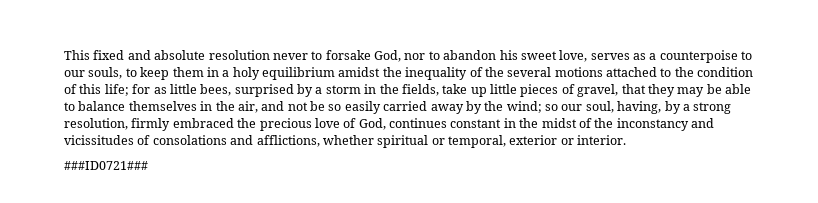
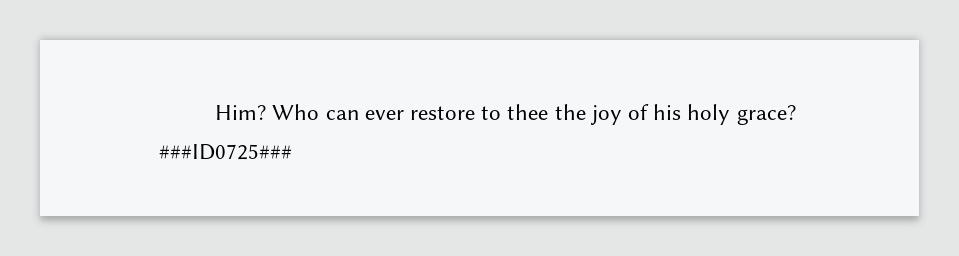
[64,50,753,63] [64,67,754,80] [64,84,751,97] [64,101,732,114] [64,118,714,131] [64,135,627,148] [64,161,148,170] This fixed and absolute resolution never to forsake God, nor to abandon his sweet love, serves as a counterpoise to our souls, to keep them in a holy equilibrium amidst the inequality of the several motions attached to the condition of this life; for as little bees, surprised by a storm in the fields, take up little pieces of gravel, that they may be able to balance themselves in the air, and not be so easily carried away by the wind; so our soul, having, by a strong resolution, firmly embraced the precious love of God, continues constant in the midst of the inconstancy and vicissitudes of consolations and afflictions, whether spiritual or temporal, exterior or interior. // ###ID0721### -> [215,104,796,125] [159,144,292,160] Him? Who can ever restore to thee the joy of his holy grace? // ###ID0725###

